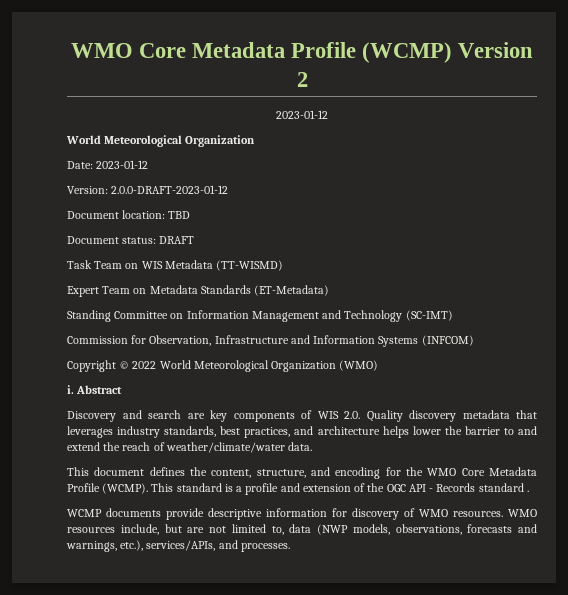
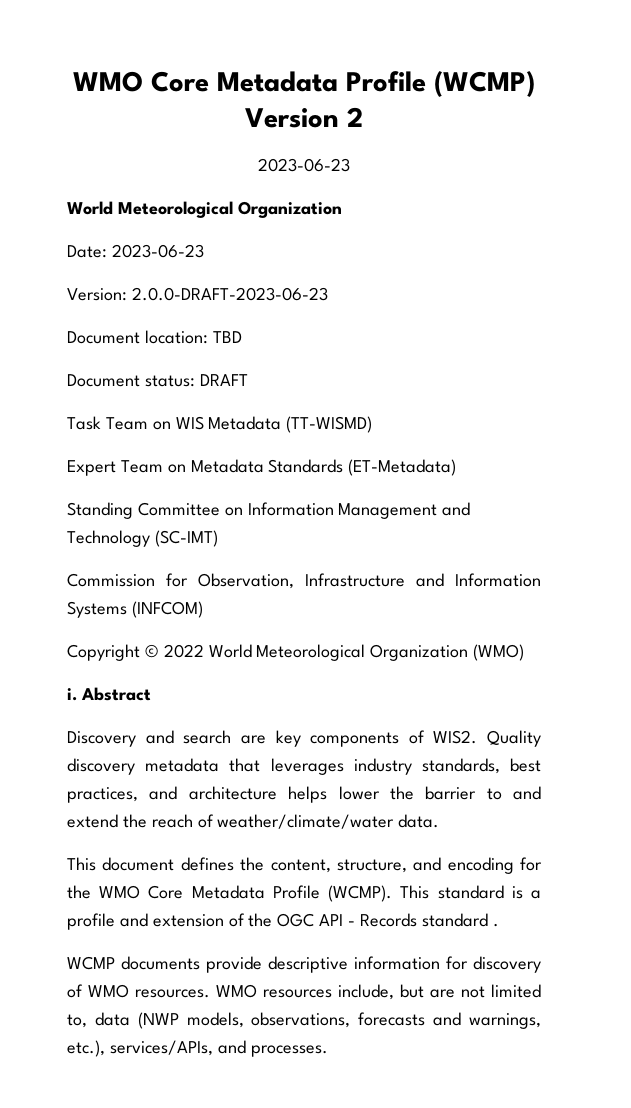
[276,110,328,119] 2023-01-12 -> [258,158,350,172] 2023-06-23
[96,160,149,169] 2023-01-12 -> [111,244,204,258] 2023-06-23
[111,185,229,194] 2.0.0-DRAFT-2023-01-12 -> [131,287,328,301] 2.0.0-DRAFT-2023-06-23
[317,411,360,419] WIS 2.0. -> [433,730,478,744] WIS2.

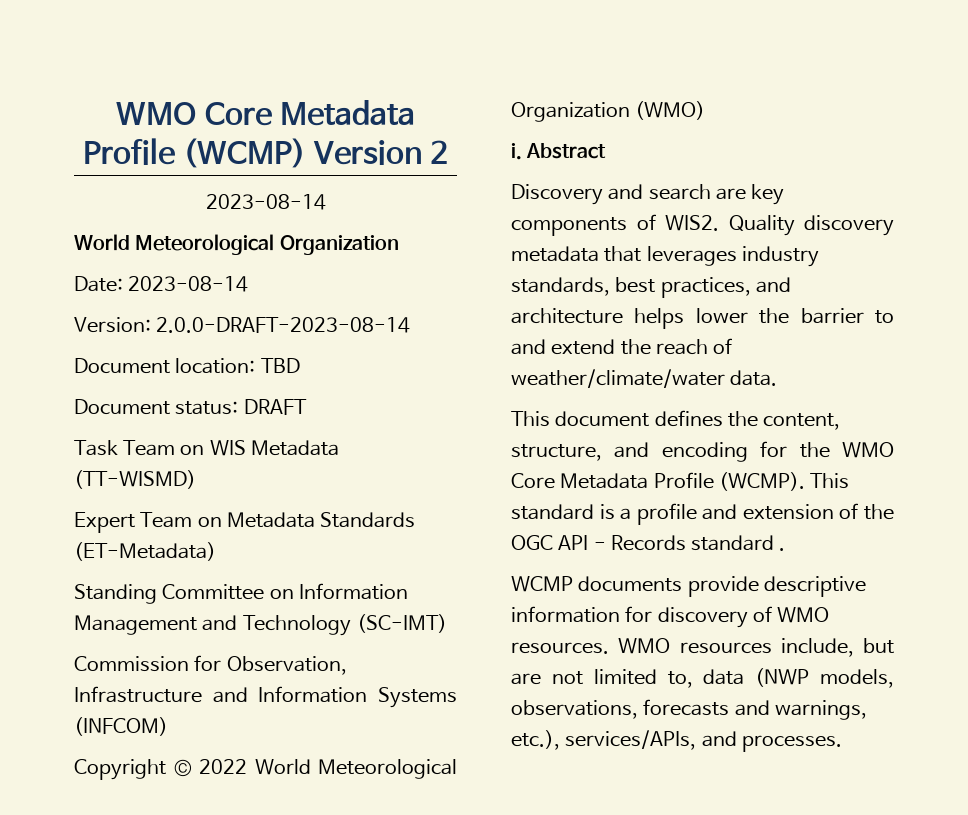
[258,158,350,172] 2023-06-23 -> [205,194,326,210] 2023-08-14
[111,244,204,258] 2023-06-23 -> [128,276,249,292] 2023-08-14
[131,287,328,301] 2.0.0-DRAFT-2023-06-23 -> [156,317,411,333] 2.0.0-DRAFT-2023-08-14

